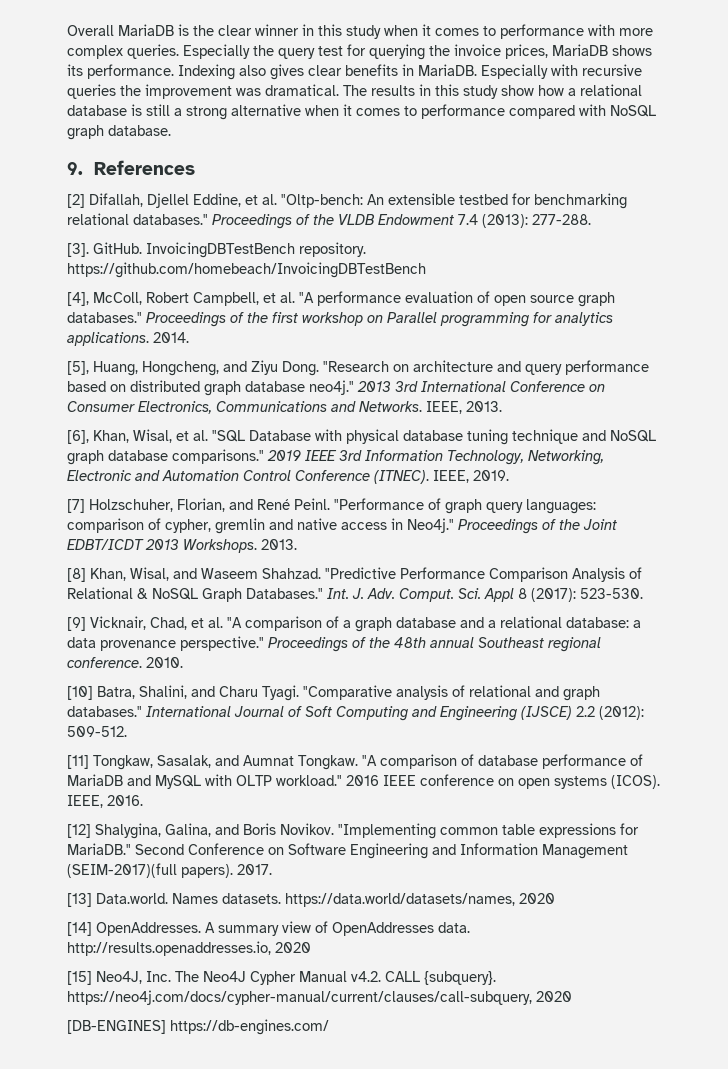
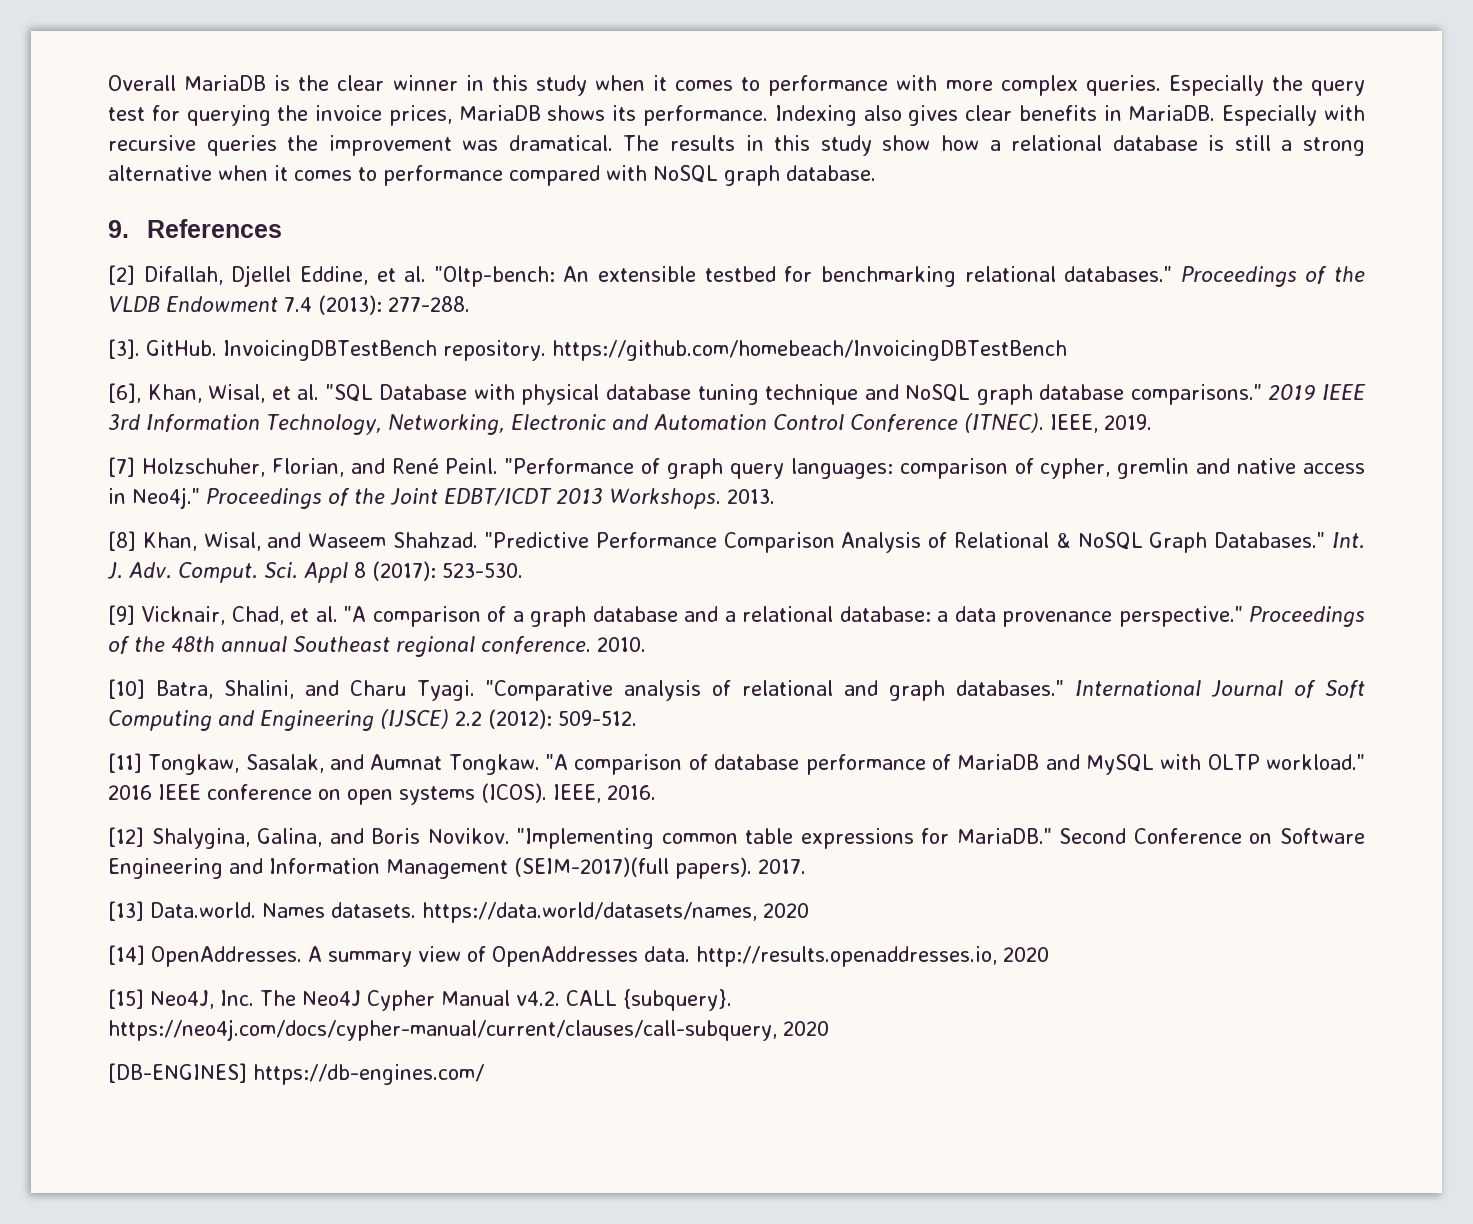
[67,291,615,307] [67,312,613,327] [67,332,189,346] [67,360,649,376] [67,380,605,396] [67,401,502,414] // [4], McColl, Robert Campbell, et al. "A performance evaluation of open source graph databases." Proceedings of the first workshop on Parallel programming for analytics applications. 2014. // [5], Huang, Hongcheng, and Ziyu Dong. "Research on architecture and query performance based on distributed graph database neo4j." 2013 3rd International Conference on Consumer Electronics, Communications and Networks. IEEE, 2013. -> (1067, 350) none

